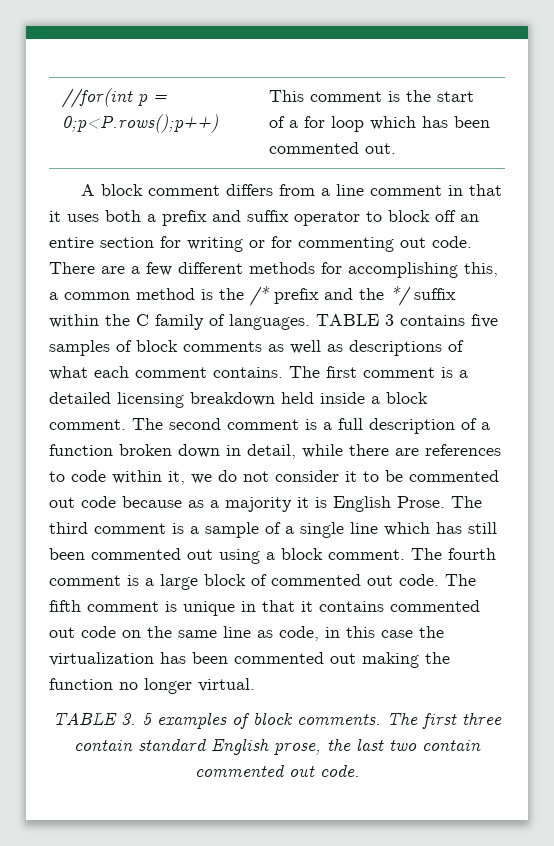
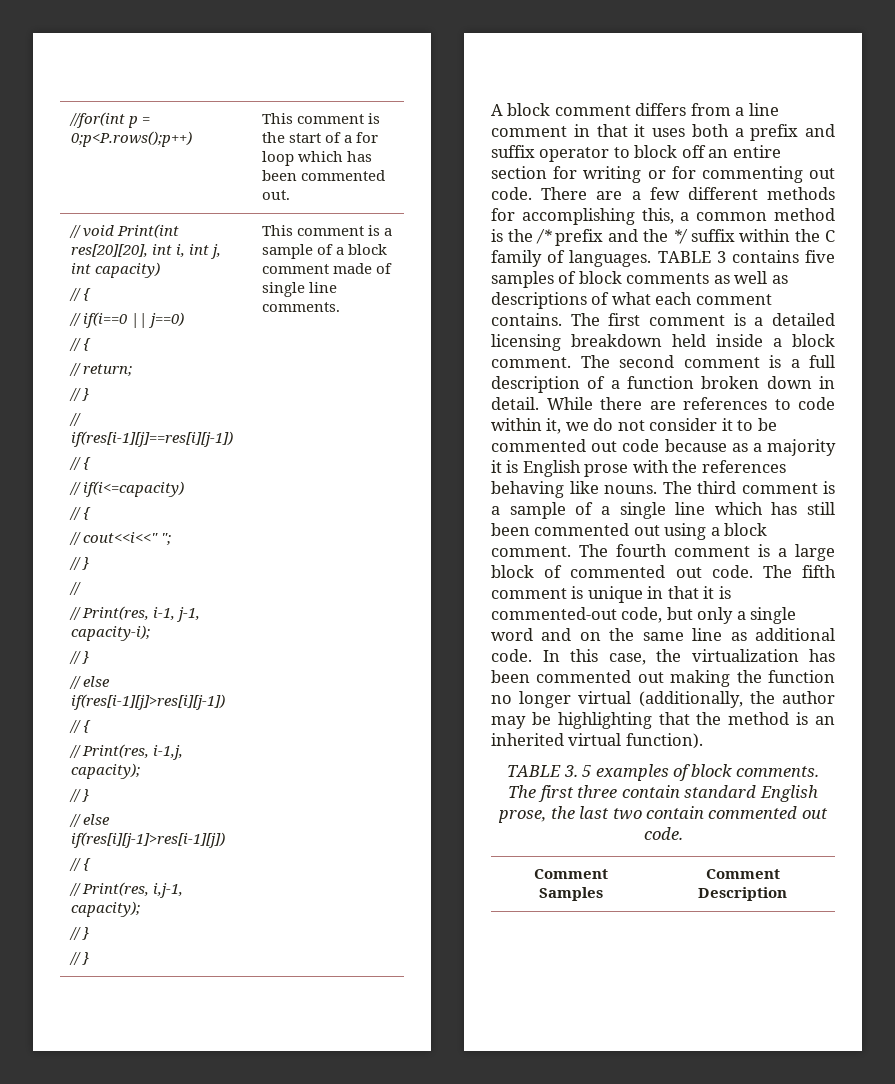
(397, 148) none -> [68,224,179,238] [70,244,221,259] [70,262,160,278] [68,288,91,301] [68,312,184,328] [68,338,91,351] [68,363,132,377] [68,388,89,401] [68,413,81,426] [70,431,233,447] [68,457,91,470] [68,481,184,497] [68,507,91,520] [68,532,171,546] [68,557,89,570] [68,582,81,595] [68,606,200,622] [70,625,150,641] [68,651,89,664] [68,676,110,689] [70,694,225,710] [68,720,91,733] [68,744,183,760] [70,763,140,779] [68,789,89,802] [68,814,110,827] [70,832,225,848] [68,858,91,871] [68,882,183,898] [70,901,140,917] [68,927,89,940] [68,952,89,965] [261,225,392,236] [261,244,387,259] [261,263,392,274] [261,282,337,297] [261,302,340,312] // // void Print(int res[20][20], int i, int j, int capacity) // // { // // if(i==0 || j==0) // // { // // return; // // } // // if(res[i-1][j]==res[i][j-1]) // // { // // if(i<=capacity) // // { // // cout<<i<<" "; // // } // // // // Print(res, i-1, j-1, capacity-i); // // } // // else if(res[i-1][j]>res[i][j-1]) // // { // // Print(res, i-1,j, capacity); // // } // // else if(res[i][j-1]>res[i-1][j]) // // { // // Print(res, i,j-1, capacity); // // } // // } | This comment is a sample of a block comment made of single line comments.
[247,444,343,459] detail, while -> [491,397,593,410] detail. While
[397,496,445,508] Prose. -> [584,460,786,477] [491,481,657,498] prose with the references behaving like nouns.
[319,600,480,612] [49,626,116,638] contains commented out code -> [718,586,731,599] [491,607,797,624] [491,628,572,641] is commented-out code, but only a single word and
[279,626,413,641] code, in this case -> [755,628,835,641] [491,649,646,665] additional code. In this case,
[198,678,255,692] virtual. -> [578,691,835,708] [491,712,835,729] [491,733,703,749] virtual (additionally, the author may be highlighting that the method is an inherited virtual function).
(360, 770) none -> [534,869,608,879] [539,887,603,901] [705,869,780,879] [698,887,787,901] // Comment Samples | Comment Description

